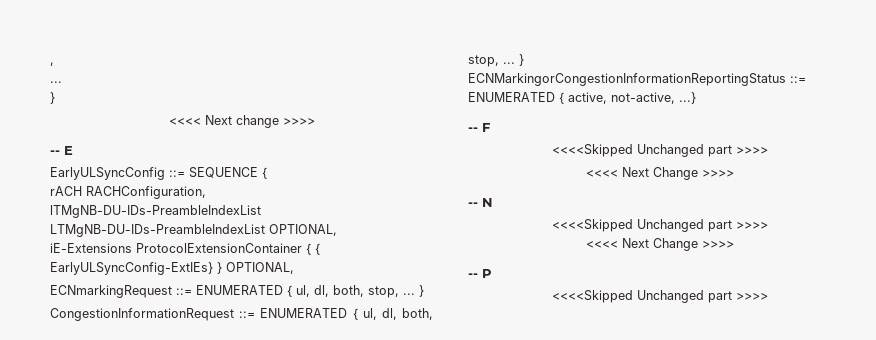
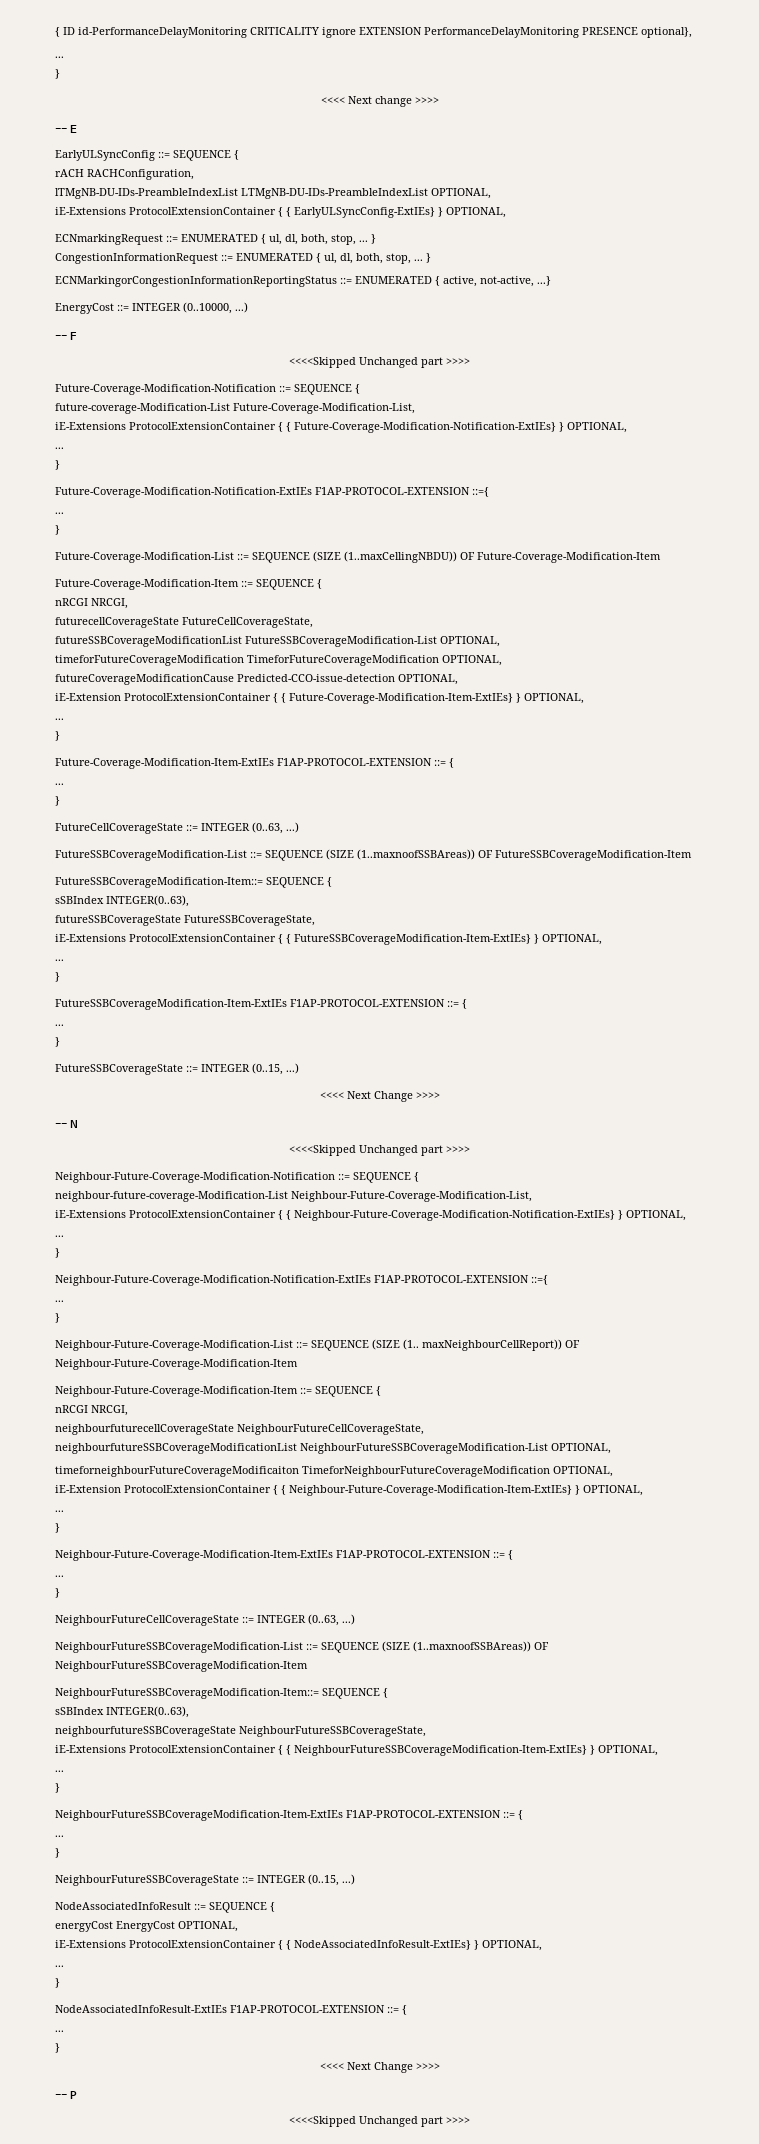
[50,62,54,66] , -> [55,27,692,38] { ID id-PerformanceDelayMonitoring CRITICALITY ignore EXTENSION PerformanceDelayMonitoring PRESENCE optional},
(696, 98) none -> [55,302,248,314] // EnergyCost ::= INTEGER (0..10000, ...)
(768, 150) none -> [55,384,360,395] [55,403,415,414] [55,422,627,433] [55,447,64,449] [55,460,60,470] [55,487,489,498] [55,512,64,514] [55,525,60,535] [55,551,661,563] [55,579,322,590] [55,598,128,609] [55,617,313,628] [55,636,500,647] [55,655,502,666] [55,674,458,685] [55,693,584,704] [55,718,64,720] [55,731,60,741] [55,758,454,769] [55,783,64,785] [55,796,60,806] [55,822,299,834] [55,849,692,861] [55,877,332,888] [55,895,189,907] [55,915,315,926] [55,934,602,945] [55,959,64,961] [55,972,60,982] [55,999,467,1010] [55,1024,64,1026] [55,1037,60,1047] [55,1063,299,1075] // Future-Coverage-Modification-Notification ::= SEQUENCE { // future-coverage-Modification-List Future-Coverage-Modification-List, // iE-Extensions ProtocolExtensionContainer { { Future-Coverage-Modification-Notification-ExtIEs} } OPTIONAL, // ... // } // Future-Coverage-Modification-Notification-ExtIEs F1AP-PROTOCOL-EXTENSION ::={ // ... // } // Future-Coverage-Modification-List ::= SEQUENCE (SIZE (1..maxCellingNBDU)) OF Future-Coverage-Modification-Item // Future-Coverage-Modification-Item ::= SEQUENCE { // nRCGI NRCGI, // futurecellCoverageState FutureCellCoverageState, // futureSSBCoverageModificationList FutureSSBCoverageModification-List OPTIONAL, // timeforFutureCoverageModification TimeforFutureCoverageModification OPTIONAL, // futureCoverageModificationCause Predicted-CCO-issue-detection OPTIONAL, // iE-Extension ProtocolExtensionContainer { { Future-Coverage-Modification-Item-ExtIEs} } OPTIONAL, // ... // } // Future-Coverage-Modification-Item-ExtIEs F1AP-PROTOCOL-EXTENSION ::= { // ... // } // FutureCellCoverageState ::= INTEGER (0..63, ...) // FutureSSBCoverageModification-List ::= SEQUENCE (SIZE (1..maxnoofSSBAreas)) OF FutureSSBCoverageModification-Item // FutureSSBCoverageModification-Item::= SEQUENCE { // sSBIndex INTEGER(0..63), // futureSSBCoverageState FutureSSBCoverageState, // iE-Extensions ProtocolExtensionContainer { { FutureSSBCoverageModification-Item-ExtIEs} } OPTIONAL, // ... // } // FutureSSBCoverageModification-Item-ExtIEs F1AP-PROTOCOL-EXTENSION ::= { // ... // } // FutureSSBCoverageState ::= INTEGER (0..15, ...)
(768, 225) none -> [55,1172,419,1183] [55,1191,532,1202] [55,1210,686,1221] [55,1235,64,1237] [55,1248,60,1258] [55,1275,548,1286] [55,1300,64,1302] [55,1313,60,1323] [55,1339,580,1351] [55,1359,298,1370] [55,1386,381,1397] [55,1405,128,1416] [55,1424,424,1435] [55,1443,611,1454] [55,1466,613,1477] [55,1485,643,1496] [55,1510,64,1512] [55,1523,60,1533] [55,1550,513,1561] [55,1575,64,1577] [55,1588,60,1598] [55,1614,355,1626] [55,1641,549,1653] [55,1661,308,1672] [55,1688,388,1699] [55,1706,189,1718] [55,1726,426,1737] [55,1745,658,1756] [55,1770,64,1772] [55,1783,60,1793] [55,1810,523,1821] [55,1835,64,1837] [55,1848,60,1858] [55,1874,355,1886] [55,1902,275,1913] [55,1921,238,1932] [55,1940,542,1951] [55,1965,64,1967] [55,1978,60,1988] [55,2005,407,2015] [55,2030,64,2032] [55,2043,60,2053] // Neighbour-Future-Coverage-Modification-Notification ::= SEQUENCE { // neighbour-future-coverage-Modification-List Neighbour-Future-Coverage-Modification-List, // iE-Extensions ProtocolExtensionContainer { { Neighbour-Future-Coverage-Modification-Notification-ExtIEs} } OPTIONAL, // ... // } // Neighbour-Future-Coverage-Modification-Notification-ExtIEs F1AP-PROTOCOL-EXTENSION ::={ // ... // } // Neighbour-Future-Coverage-Modification-List ::= SEQUENCE (SIZE (1.. maxNeighbourCellReport)) OF Neighbour-Future-Coverage-Modification-Item // Neighbour-Future-Coverage-Modification-Item ::= SEQUENCE { // nRCGI NRCGI, // neighbourfuturecellCoverageState NeighbourFutureCellCoverageState, // neighbourfutureSSBCoverageModificationList NeighbourFutureSSBCoverageModification-List OPTIONAL, // timeforneighbourFutureCoverageModificaiton TimeforNeighbourFutureCoverageModification OPTIONAL, // iE-Extension ProtocolExtensionContainer { { Neighbour-Future-Coverage-Modification-Item-ExtIEs} } OPTIONAL, // ... // } // Neighbour-Future-Coverage-Modification-Item-ExtIEs F1AP-PROTOCOL-EXTENSION ::= { // ... // } // NeighbourFutureCellCoverageState ::= INTEGER (0..63, ...) // NeighbourFutureSSBCoverageModification-List ::= SEQUENCE (SIZE (1..maxnoofSSBAreas)) OF NeighbourFutureSSBCoverageModification-Item // NeighbourFutureSSBCoverageModification-Item::= SEQUENCE { // sSBIndex INTEGER(0..63), // neighbourfutureSSBCoverageState NeighbourFutureSSBCoverageState, // iE-Extensions ProtocolExtensionContainer { { NeighbourFutureSSBCoverageModification-Item-ExtIEs} } OPTIONAL, // ... // } // NeighbourFutureSSBCoverageModification-Item-ExtIEs F1AP-PROTOCOL-EXTENSION ::= { // ... // } // NeighbourFutureSSBCoverageState ::= INTEGER (0..15, ...) // NodeAssociatedInfoResult ::= SEQUENCE { // energyCost EnergyCost OPTIONAL, // iE-Extensions ProtocolExtensionContainer { { NodeAssociatedInfoResult-ExtIEs} } OPTIONAL, // ... // } // NodeAssociatedInfoResult-ExtIEs F1AP-PROTOCOL-EXTENSION ::= { // ... // }

